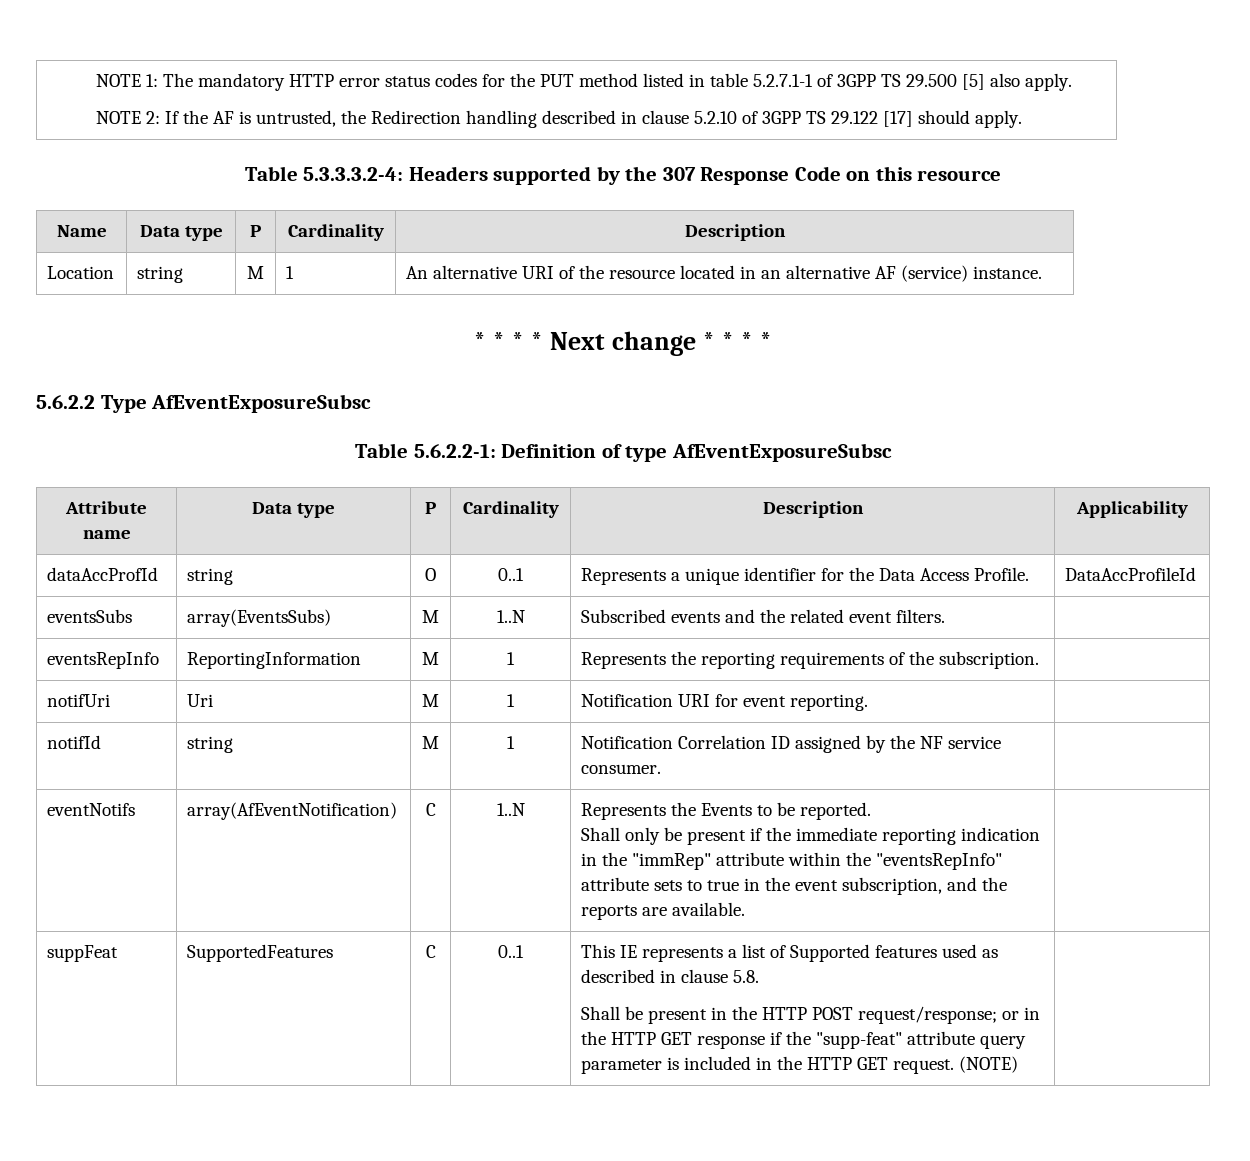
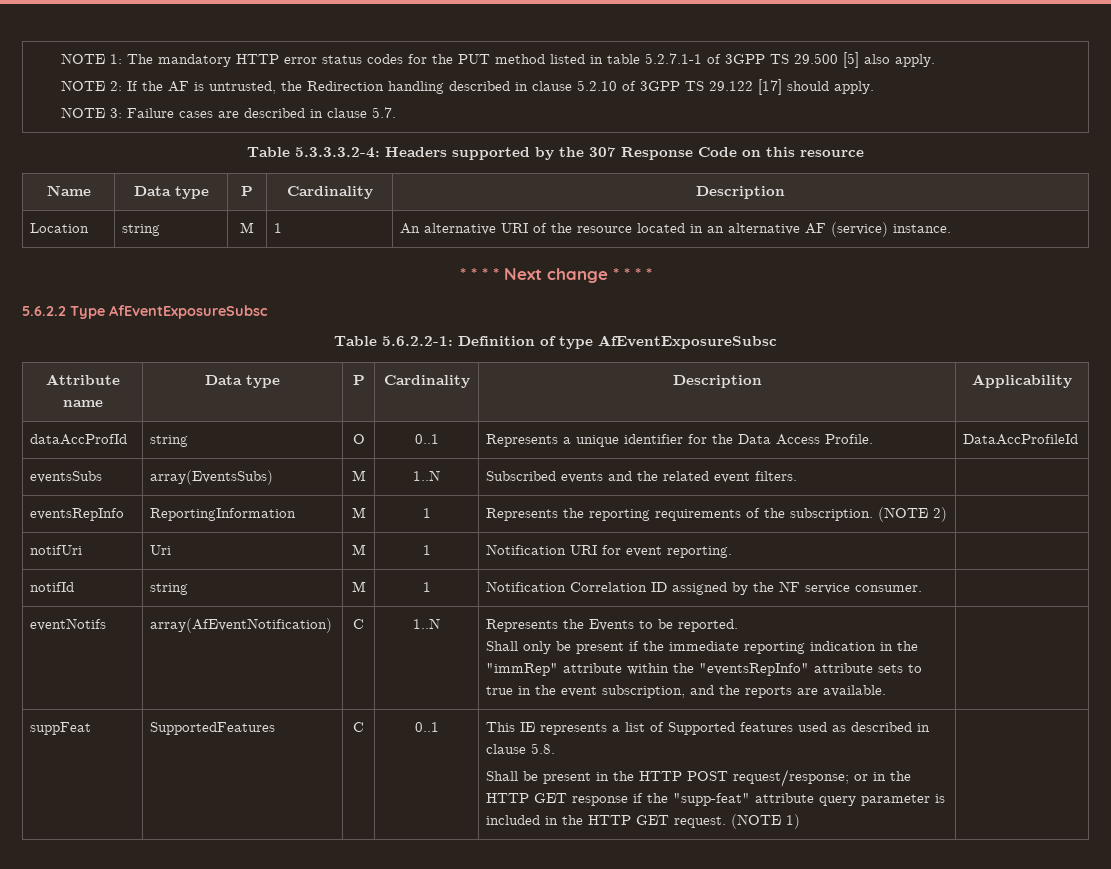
(1022, 119) none -> [61,107,397,118] // NOTE 3: Failure cases are described in clause 5.7.
(1040, 660) none -> [878,507,948,522] (NOTE 2)
[959,1056,1019,1073] (NOTE) -> [731,814,801,829] (NOTE 1)

